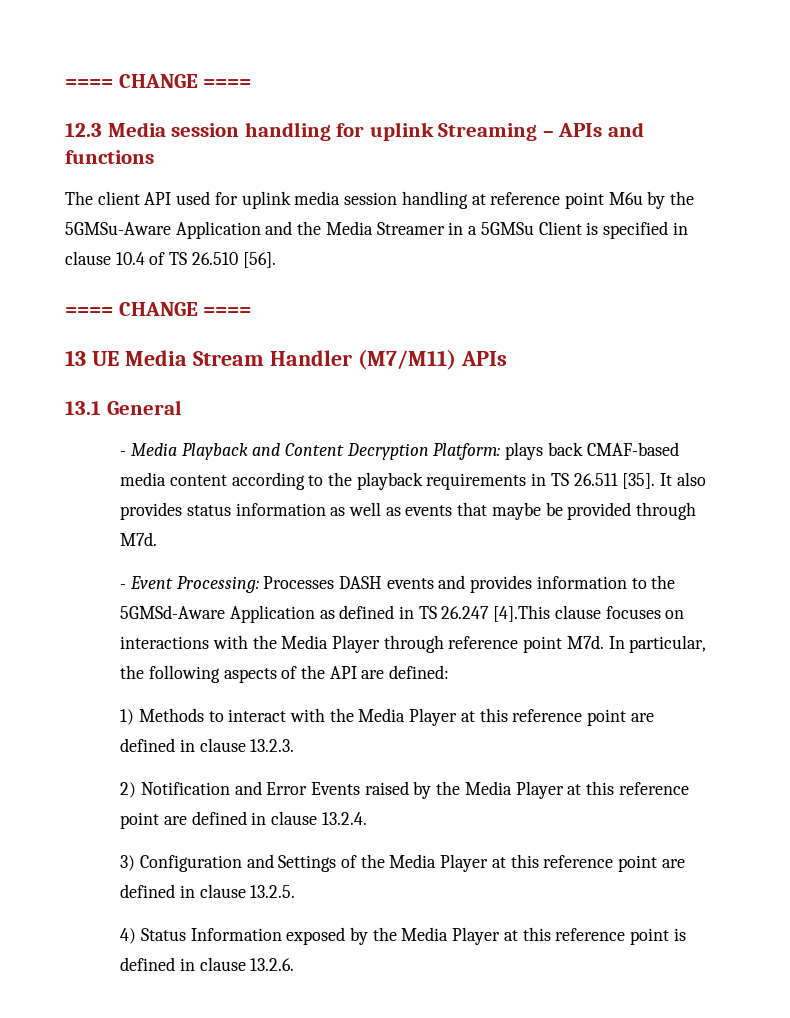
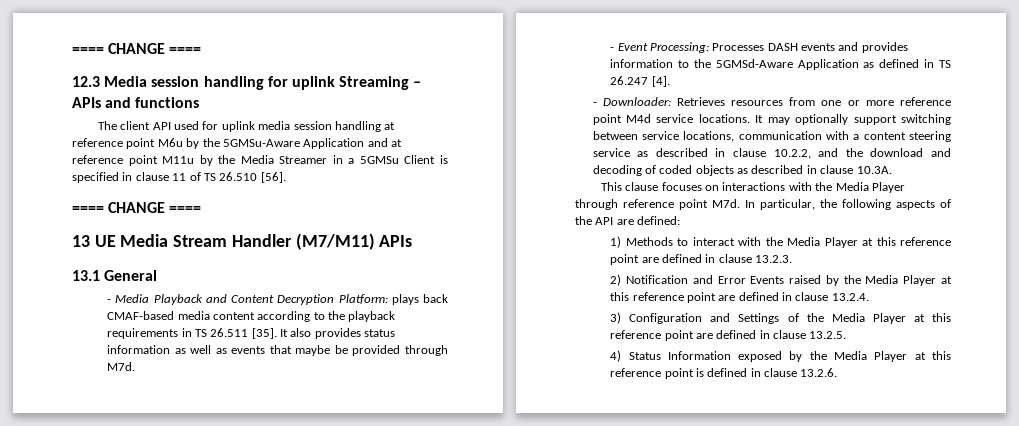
(293, 228) none -> [391,139,402,147] [72,155,213,166] at reference point M11u by
[115,252,145,265] 10.4 -> [172,173,187,181] 11
[493,605,551,622] [4].This -> [651,76,670,87] [592,97,951,106] [592,114,951,125] [592,131,951,142] [592,148,951,159] [592,165,892,176] [600,182,622,191] [4]. // - Downloader: Retrieves resources from one or more reference point M4d service locations. It may optionally support switching between service locations, communication with a content steering service as described in clause 10.2.2, and the download and decoding of coded objects as described in clause 10.3A. // This

